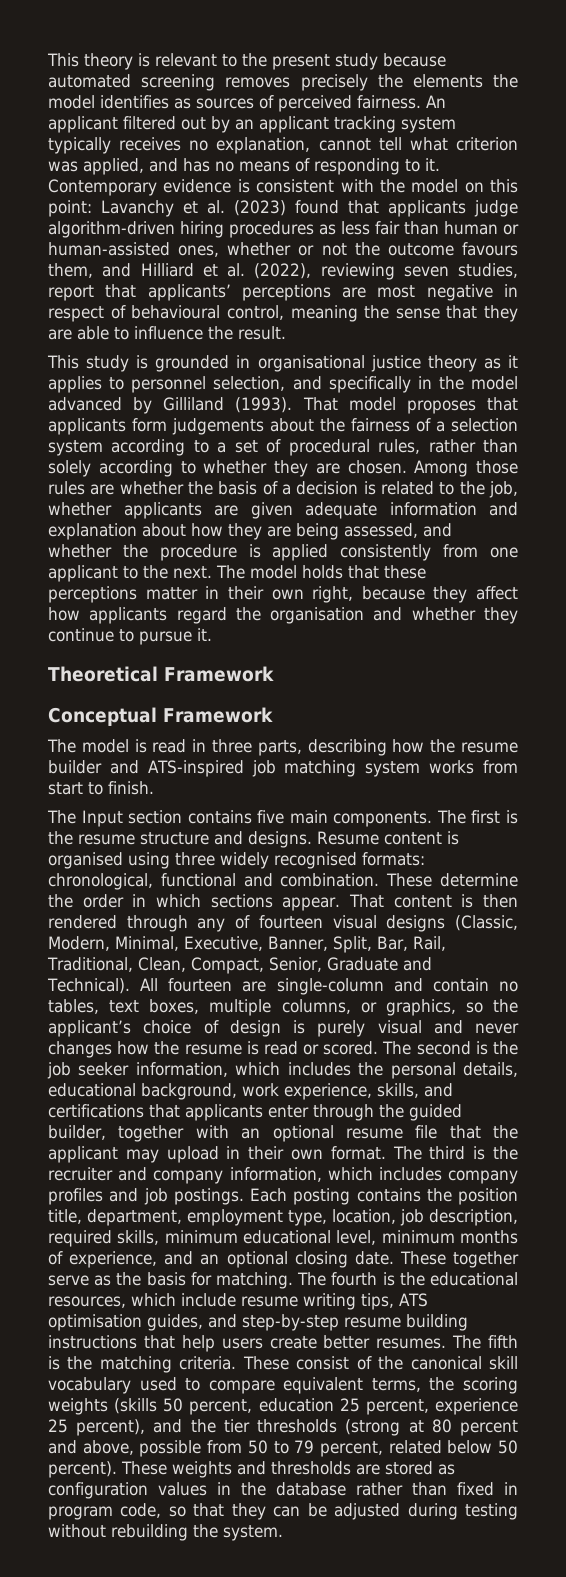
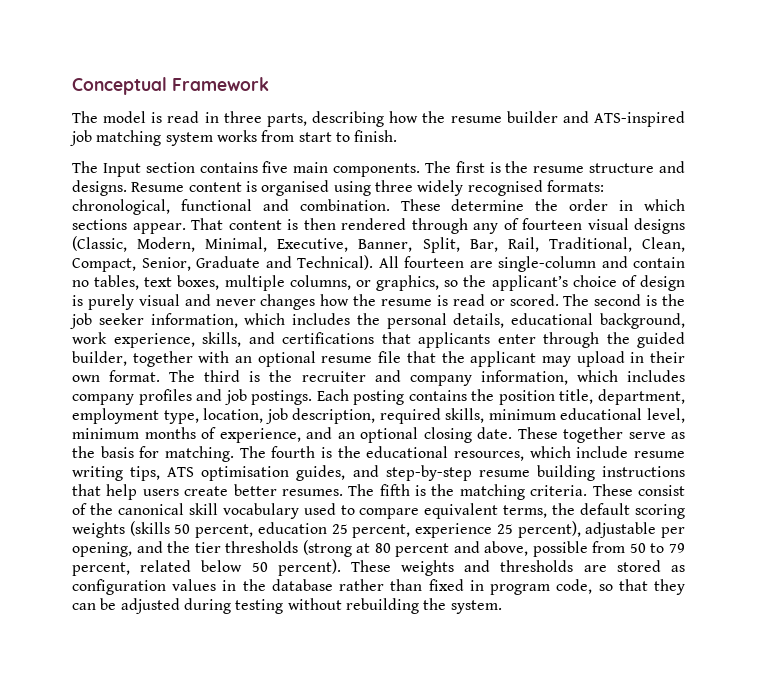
[47,53,446,70] [48,74,518,91] [48,95,446,112] [48,116,456,133] [48,137,519,154] [48,158,440,175] [48,179,518,196] [48,200,518,217] [48,221,519,238] [48,242,519,257] [48,263,518,280] [48,284,518,301] [48,305,518,322] [48,326,286,340] [47,355,518,372] [48,376,518,393] [48,397,518,414] [48,418,518,435] [48,439,519,456] [48,460,518,477] [48,481,518,498] [48,502,518,519] [48,523,452,540] [48,544,518,561] [48,565,426,582] [48,586,518,603] [48,607,518,624] [48,628,212,645] [48,666,274,682] This theory is relevant to the present study because automated screening removes precisely the elements the model identifies as sources of perceived fairness. An applicant filtered out by an applicant tracking system typically receives no explanation, cannot tell what criterion was applied, and has no means of responding to it. Contemporary evidence is consistent with the model on this point: Lavanchy et al. (2023) found that applicants judge algorithm-driven hiring procedures as less fair than human or human-assisted ones, whether or not the outcome favours them, and Hilliard et al. (2022), reviewing seven studies, report that applicants’ perceptions are most negative in respect of behavioural control, meaning the sense that they are able to influence the result. // This study is grounded in organisational justice theory as it applies to personnel selection, and specifically in the model advanced by Gilliland (1993). That model proposes that applicants form judgements about the fairness of a selection system according to a set of procedural rules, rather than solely according to whether they are chosen. Among those rules are whether the basis of a decision is related to the job, whether applicants are given adequate information and explanation about how they are being assessed, and whether the procedure is applied consistently from one applicant to the next. The model holds that these perceptions matter in their own right, because they affect how applicants regard the organisation and whether they continue to pursue it. // Theoretical Framework // -> (72, 86) none
(455, 1384) none -> [580,503,631,515] default
(146, 1427) none -> [585,522,686,538] [72,542,132,557] adjustable per opening,

